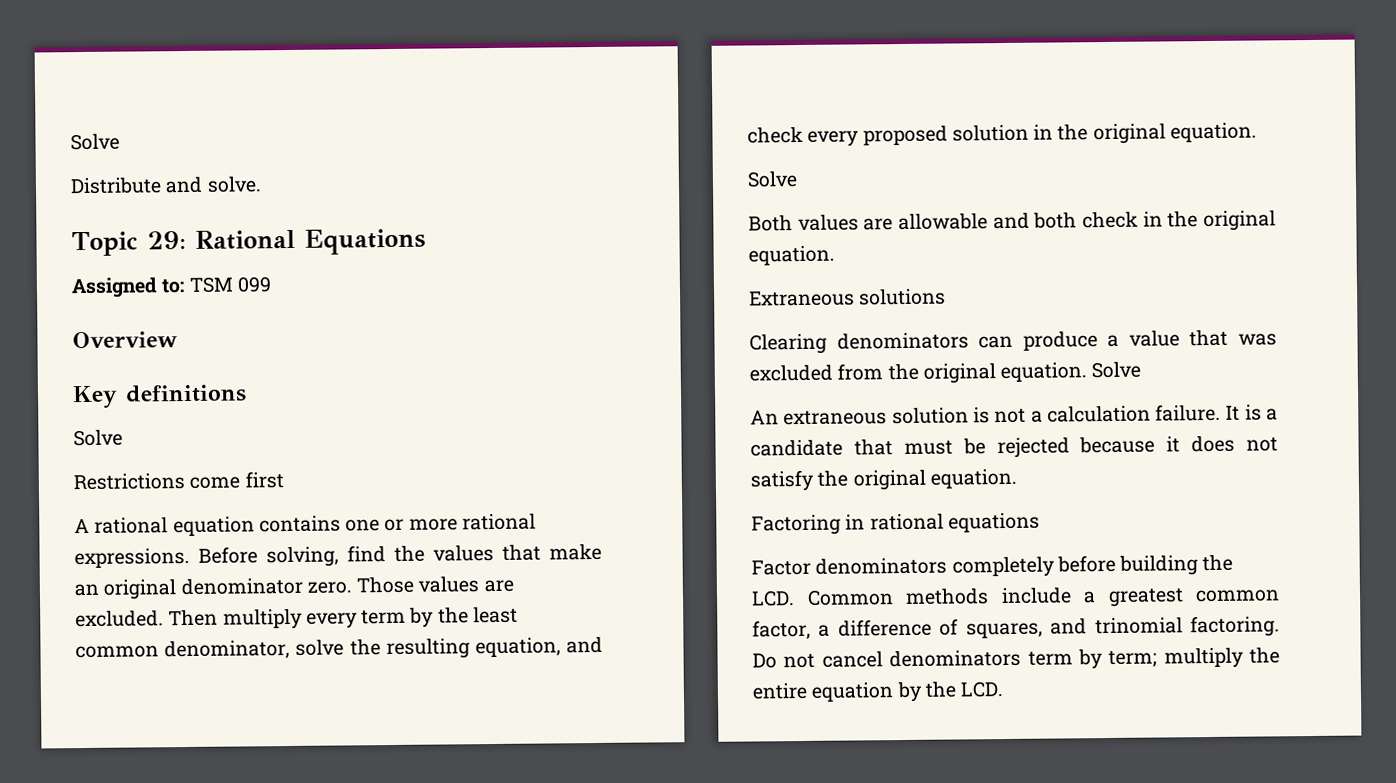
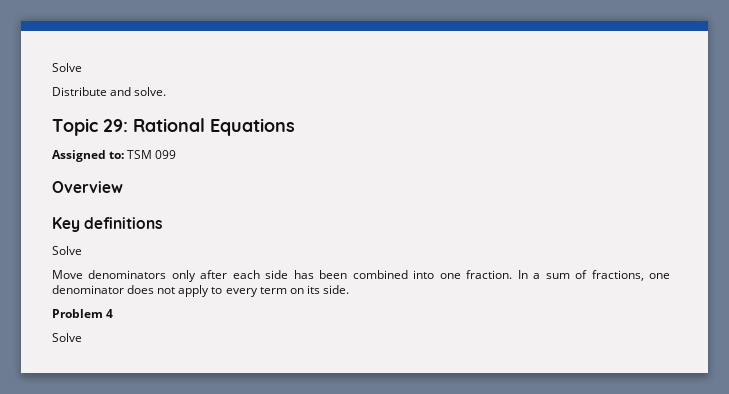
[73,471,284,491] [74,513,536,537] [74,543,602,569] [74,576,514,600] [75,606,518,630] [75,636,603,660] [747,122,1257,147] [747,171,798,188] [748,210,1276,232] [748,245,835,266] [749,288,947,307] [749,329,1277,355] [749,361,1142,384] [750,403,1278,426] [750,435,1278,459] [750,468,1017,492] [751,512,1040,536] [751,554,1234,578] [751,587,1280,608] [752,615,1280,640] [752,647,1280,670] [752,681,1005,703] Restrictions come first // A rational equation contains one or more rational expressions. Before solving, find the values that make an original denominator zero. Those values are excluded. Then multiply every term by the least common denominator, solve the resulting equation, and check every proposed solution in the original equation. // Solve // Both values are allowable and both check in the original equation. // Extraneous solutions // Clearing denominators can produce a value that was excluded from the original equation. Solve // An extraneous solution is not a calculation failure. It is a candidate that must be rejected because it does not satisfy the original equation. // Factoring in rational equations // Factor denominators completely before building the LCD. Common methods include a greatest common factor, a difference of squares, and trinomial factoring. Do not cancel denominators term by term; multiply the entire equation by the LCD. -> [52,270,671,282] [52,285,349,297] [52,309,114,318] [52,333,82,342] Move denominators only after each side has been combined into one fraction. In a sum of fractions, one denominator does not apply to every term on its side. // Problem 4 // Solve

